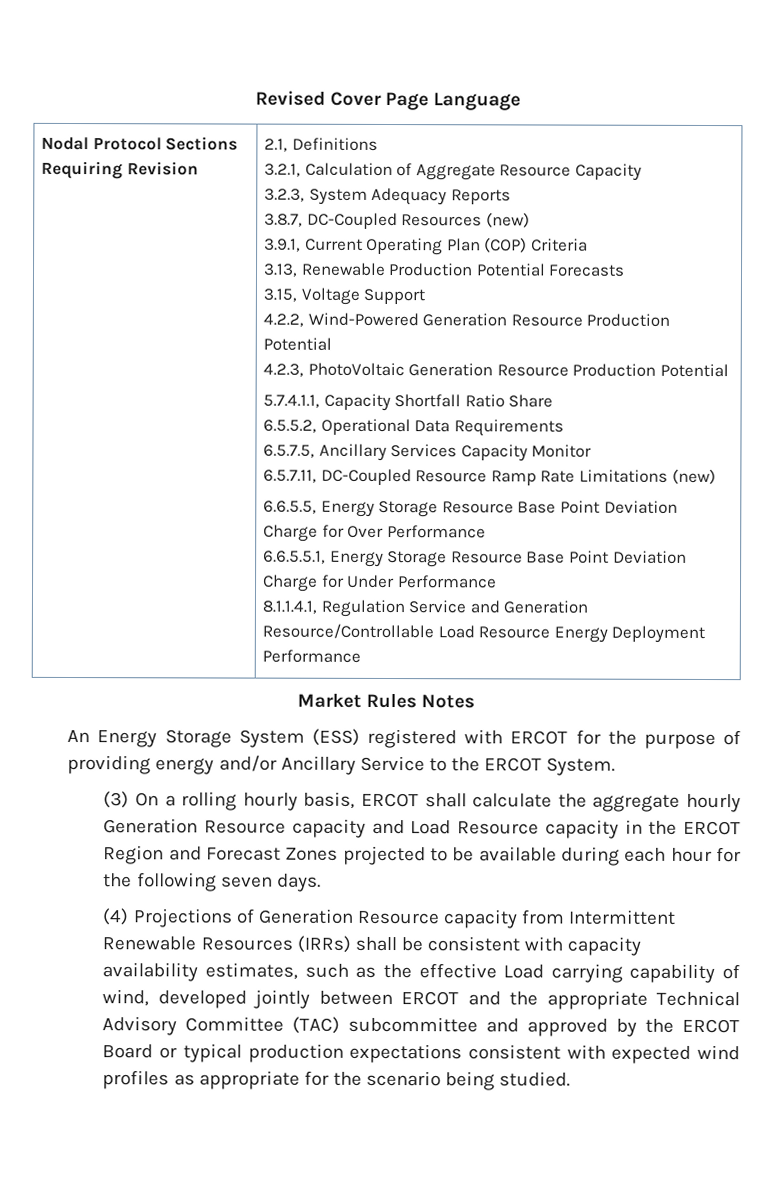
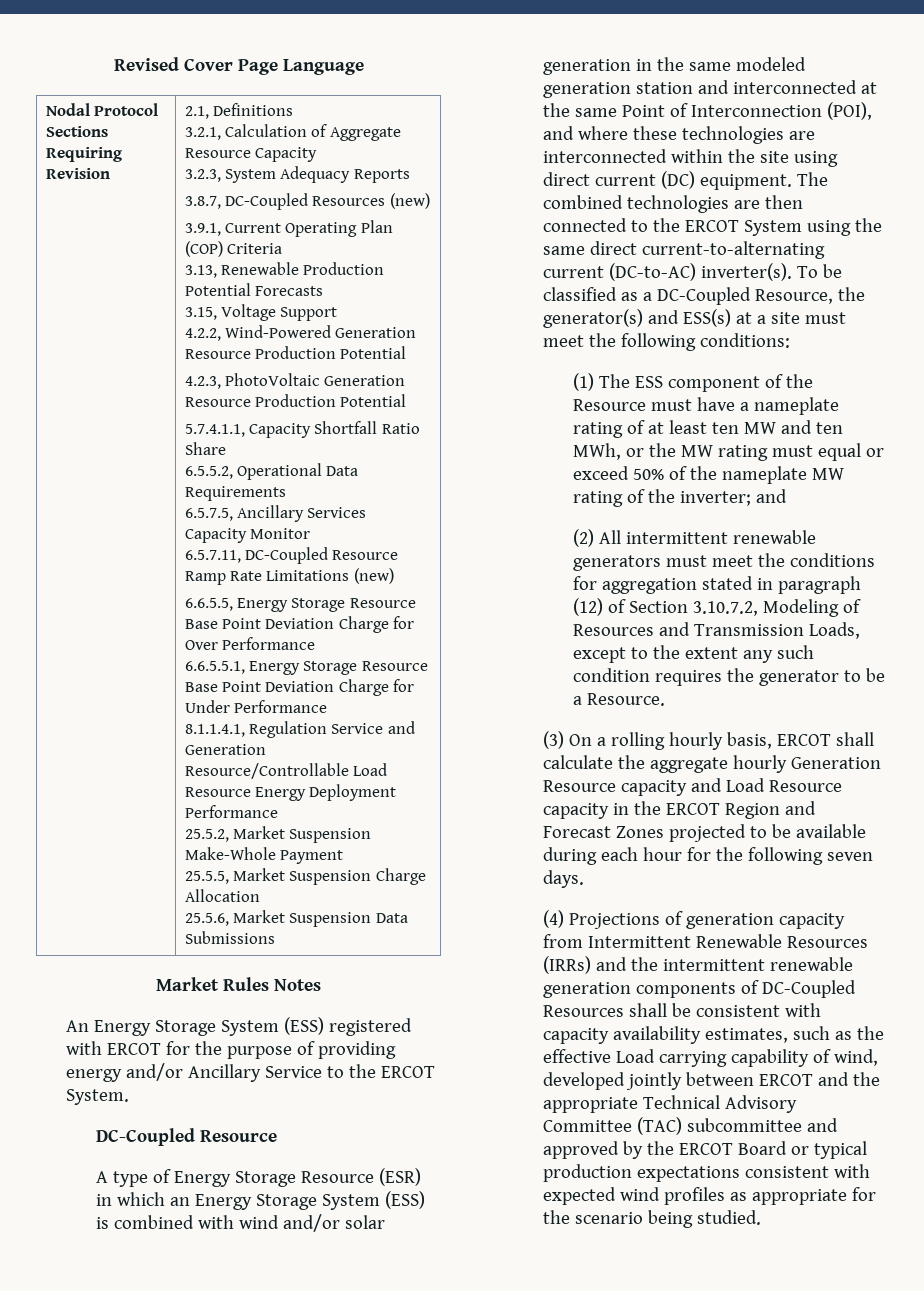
(362, 656) none -> [184,826,372,843] [184,847,343,864] [184,868,426,885] [184,889,260,902] [184,910,408,927] [184,931,275,944] // 25.5.2, Market Suspension Make-Whole Payment // 25.5.5, Market Suspension Charge Allocation // 25.5.6, Market Suspension Data Submissions
(616, 766) none -> [96,1128,278,1146] [96,1168,422,1187] [96,1191,426,1210] [96,1214,386,1232] [543,57,807,75] [543,80,878,98] [543,102,873,120] [543,126,816,144] [543,149,839,167] [543,171,829,190] [543,195,804,213] [543,218,883,236] [543,241,826,259] [543,263,843,281] [543,287,866,305] [543,309,847,328] [543,333,791,351] [573,373,814,392] [573,397,840,415] [573,420,844,438] [573,443,885,461] [573,466,845,484] [573,489,788,507] [573,529,817,547] [573,553,876,571] [573,576,862,594] [573,598,862,617] [573,622,861,639] [573,645,815,663] [573,668,886,686] [573,693,666,706] // DC-Coupled Resource // A type of Energy Storage Resource (ESR) in which an Energy Storage System (ESS) is combined with wind and/or solar generation in the same modeled generation station and interconnected at the same Point of Interconnection (POI), and where these technologies are interconnected within the site using direct current (DC) equipment. The combined technologies are then connected to the ERCOT System using the same direct current-to-alternating current (DC-to-AC) inverter(s). To be classified as a DC-Coupled Resource, the generator(s) and ESS(s) at a site must meet the following conditions: // (1) The ESS component of the Resource must have a nameplate rating of at least ten MW and ten MWh, or the MW rating must equal or exceed 50% of the nameplate MW rating of the inverter; and // (2) All intermittent renewable generators must meet the conditions for aggregation stated in paragraph (12) of Section 3.10.7.2, Modeling of Resources and Transmission Loads, except to the extent any such condition requires the generator to be a Resource.
[257,908,440,925] Generation Resource -> [686,913,775,929] generation
(351, 944) none -> [596,957,854,971] [543,980,857,998] [543,1005,625,1017] and the intermittent renewable generation components of DC-Coupled Resources

